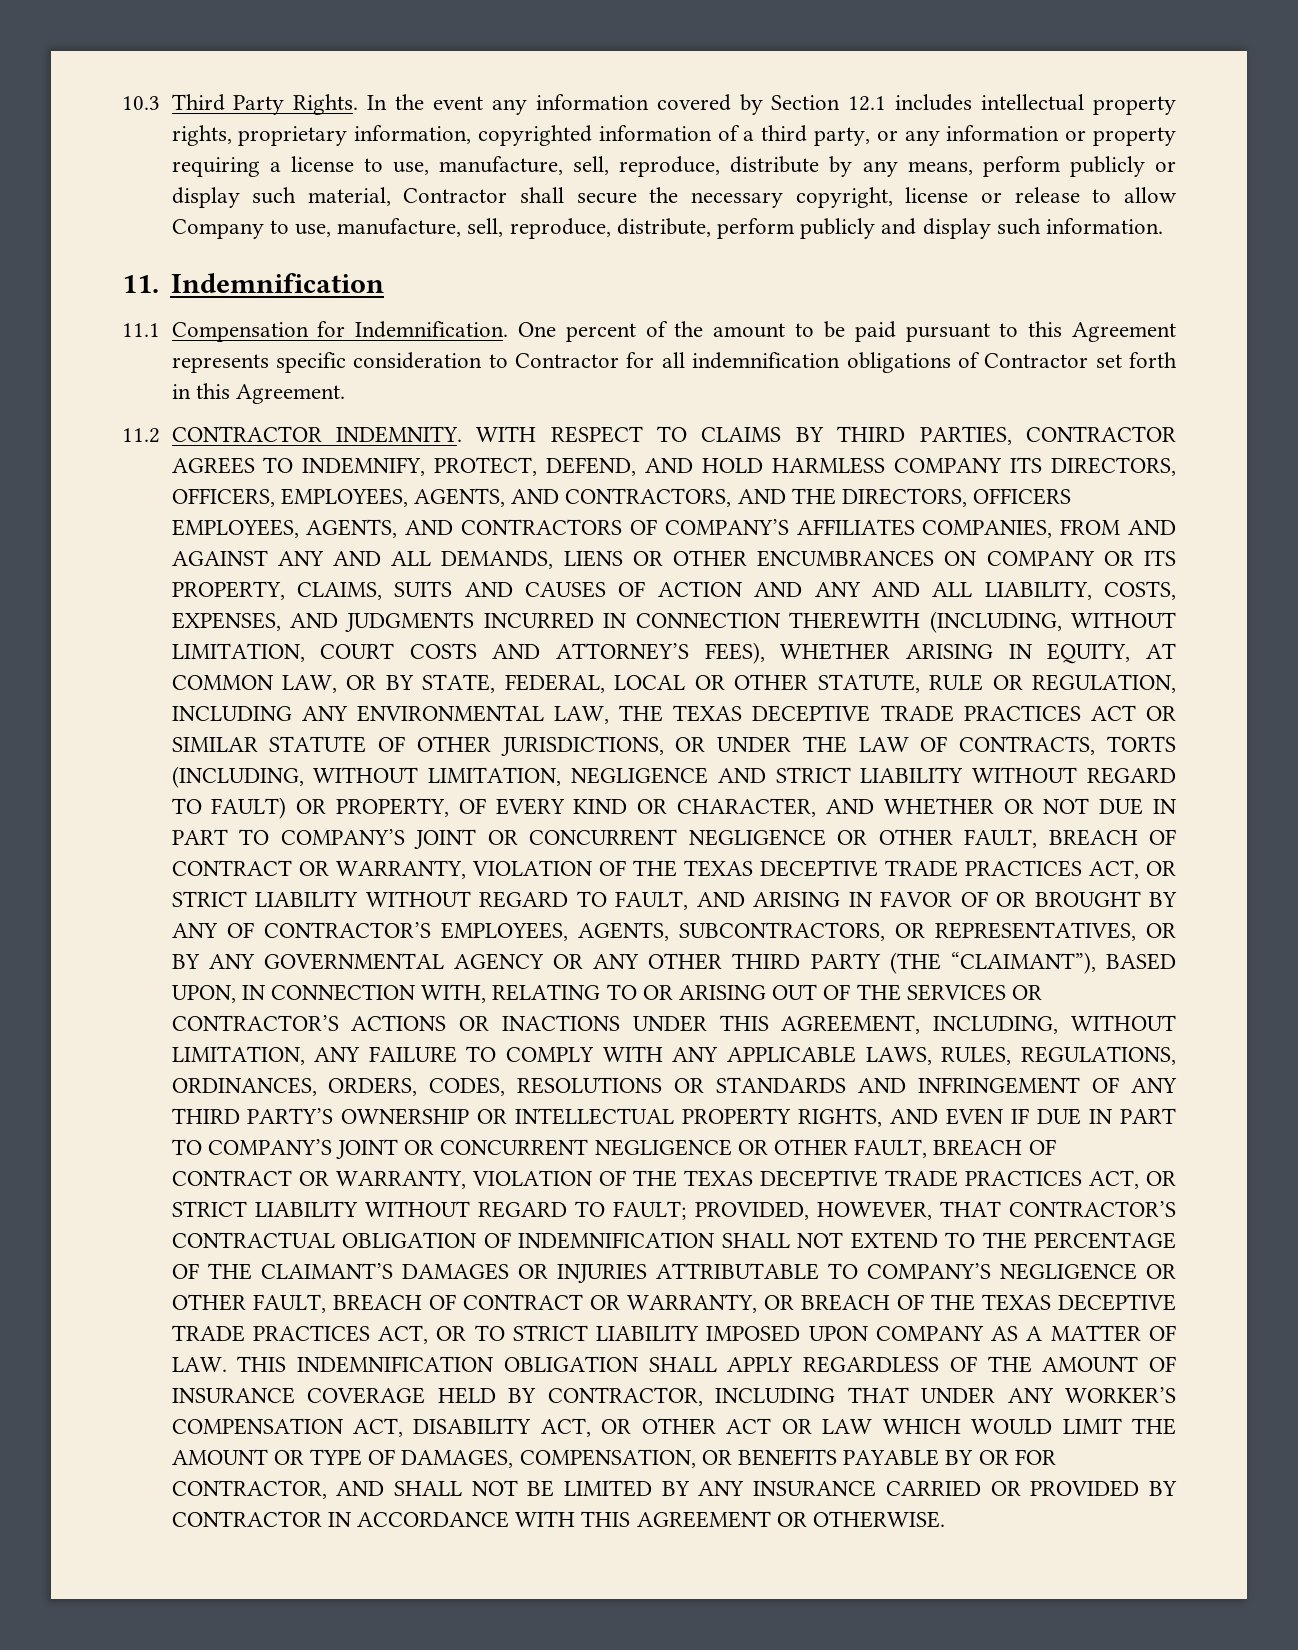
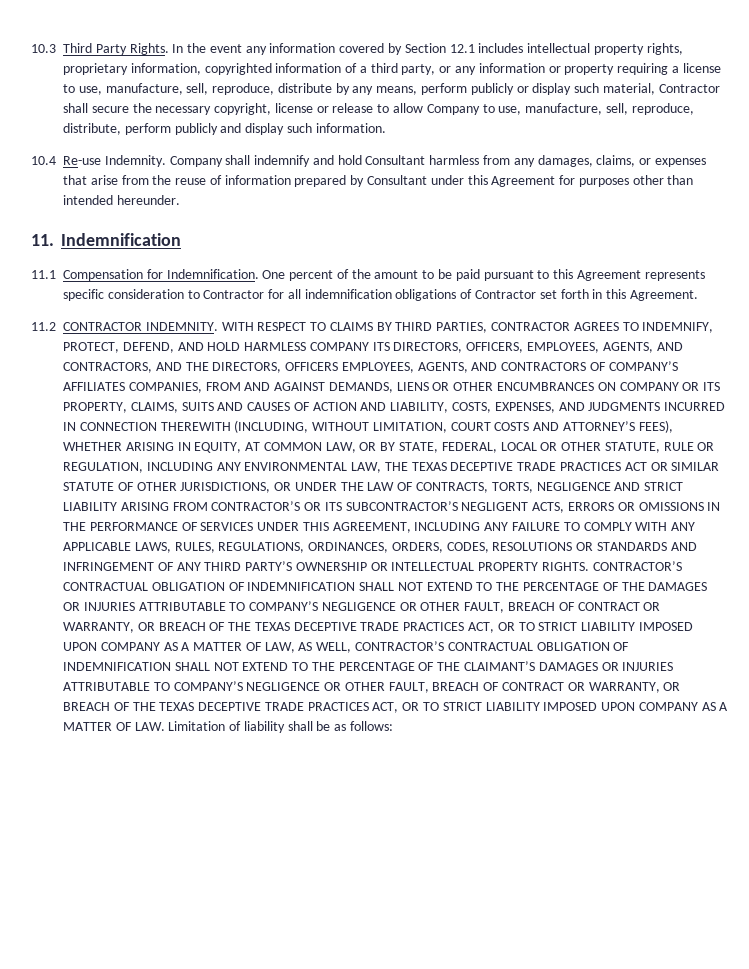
(1164, 226) none -> [31,155,706,167] [63,175,694,187] [63,195,180,205] // 10.4 Re-use Indemnity. Company shall indemnify and hold Consultant harmless from any damages, claims, or expenses that arise from the reuse of information prepared by Consultant under this Agreement for purposes other than intended hereunder.
[277,551,432,566] ANY AND ALL -> (326, 386) none
[814,582,973,597] ANY AND ALL -> (387, 406) none
[1106,736,1176,752] [171,766,1176,788] [171,797,1177,819] [171,829,1176,849] [171,860,1176,879] [171,891,1177,910] [171,922,1176,941] [171,952,1176,974] [171,984,1043,1003] [171,1015,1176,1034] [171,1046,305,1065] TORTS (INCLUDING, WITHOUT LIMITATION, NEGLIGENCE AND STRICT LIABILITY WITHOUT REGARD TO FAULT) OR PROPERTY, OF EVERY KIND OR CHARACTER, AND WHETHER OR NOT DUE IN PART TO COMPANY’S JOINT OR CONCURRENT NEGLIGENCE OR OTHER FAULT, BREACH OF CONTRACT OR WARRANTY, VIOLATION OF THE TEXAS DECEPTIVE TRADE PRACTICES ACT, OR STRICT LIABILITY WITHOUT REGARD TO FAULT, AND ARISING IN FAVOR OF OR BROUGHT BY ANY OF CONTRACTOR’S EMPLOYEES, AGENTS, SUBCONTRACTORS, OR REPRESENTATIVES, OR BY ANY GOVERNMENTAL AGENCY OR ANY OTHER THIRD PARTY (THE “CLAIMANT”), BASED UPON, IN CONNECTION WITH, RELATING TO OR ARISING OUT OF THE SERVICES OR CONTRACTOR’S ACTIONS OR INACTIONS UNDER THIS AGREEMENT, INCLUDING, WITHOUT LIMITATION, -> [491,482,684,493] [63,501,721,513] [63,522,481,533] TORTS, NEGLIGENCE AND STRICT LIABILITY ARISING FROM CONTRACTOR’S OR ITS SUBCONTRACTOR’S NEGLIGENT ACTS, ERRORS OR OMISSIONS IN THE PERFORMANCE OF SERVICES UNDER THIS AGREEMENT, INCLUDING
[798,1108,1177,1127] [171,1139,1056,1159] [171,1170,1176,1189] [171,1201,1001,1220] RIGHTS, AND EVEN IF DUE IN PART TO COMPANY’S JOINT OR CONCURRENT NEGLIGENCE OR OTHER FAULT, BREACH OF CONTRACT OR WARRANTY, VIOLATION OF THE TEXAS DECEPTIVE TRADE PRACTICES ACT, OR STRICT LIABILITY WITHOUT REGARD TO FAULT; PROVIDED, HOWEVER, THAT -> [542,561,682,571] [63,582,708,591] [63,601,661,613] [63,622,693,633] [63,642,352,653] RIGHTS. CONTRACTOR’S CONTRACTUAL OBLIGATION OF INDEMNIFICATION SHALL NOT EXTEND TO THE PERCENTAGE OF THE DAMAGES OR INJURIES ATTRIBUTABLE TO COMPANY’S NEGLIGENCE OR OTHER FAULT, BREACH OF CONTRACT OR WARRANTY, OR BREACH OF THE TEXAS DECEPTIVE TRADE PRACTICES ACT, OR TO STRICT LIABILITY IMPOSED UPON COMPANY AS A MATTER OF LAW, AS WELL,
[237,1356,1176,1373] [171,1387,1176,1406] [171,1418,1177,1437] [171,1449,1056,1468] [171,1480,1177,1499] [171,1511,945,1528] THIS INDEMNIFICATION OBLIGATION SHALL APPLY REGARDLESS OF THE AMOUNT OF INSURANCE COVERAGE HELD BY CONTRACTOR, INCLUDING THAT UNDER ANY WORKER’S COMPENSATION ACT, DISABILITY ACT, OR OTHER ACT OR LAW WHICH WOULD LIMIT THE AMOUNT OR TYPE OF DAMAGES, COMPENSATION, OR BENEFITS PAYABLE BY OR FOR CONTRACTOR, AND SHALL NOT BE LIMITED BY ANY INSURANCE CARRIED OR PROVIDED BY CONTRACTOR IN ACCORDANCE WITH THIS AGREEMENT OR OTHERWISE. -> [168,721,394,733] Limitation of liability shall be as follows:

